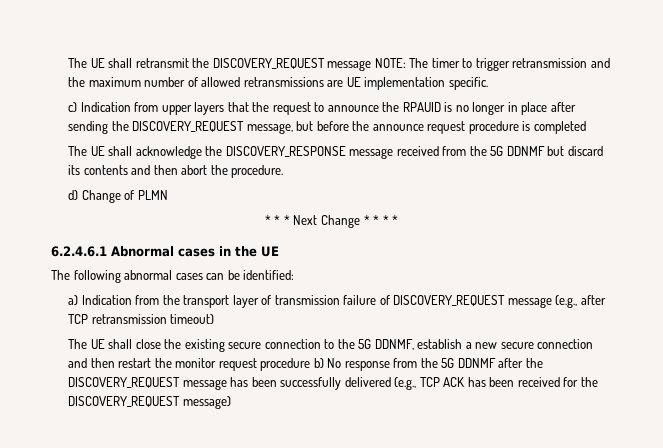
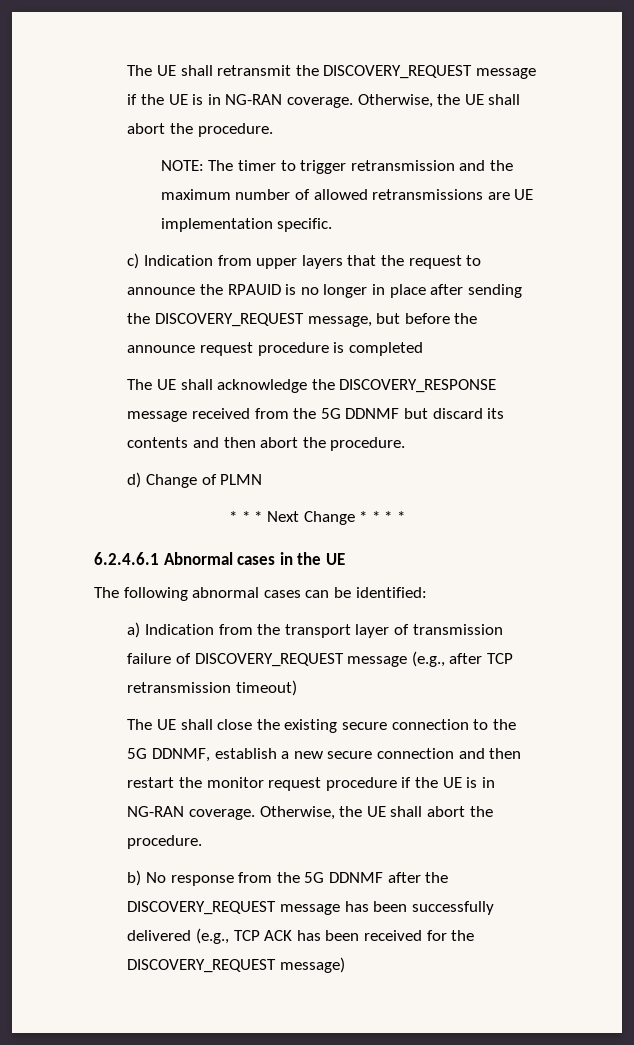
(372, 65) none -> [127,94,521,108] [127,123,273,137] if the UE is in NG-RAN coverage. Otherwise, the UE shall abort the procedure. //
(311, 364) none -> [401,777,495,788] [127,806,493,820] [127,835,203,849] if the UE is in NG-RAN coverage. Otherwise, the UE shall abort the procedure. //

